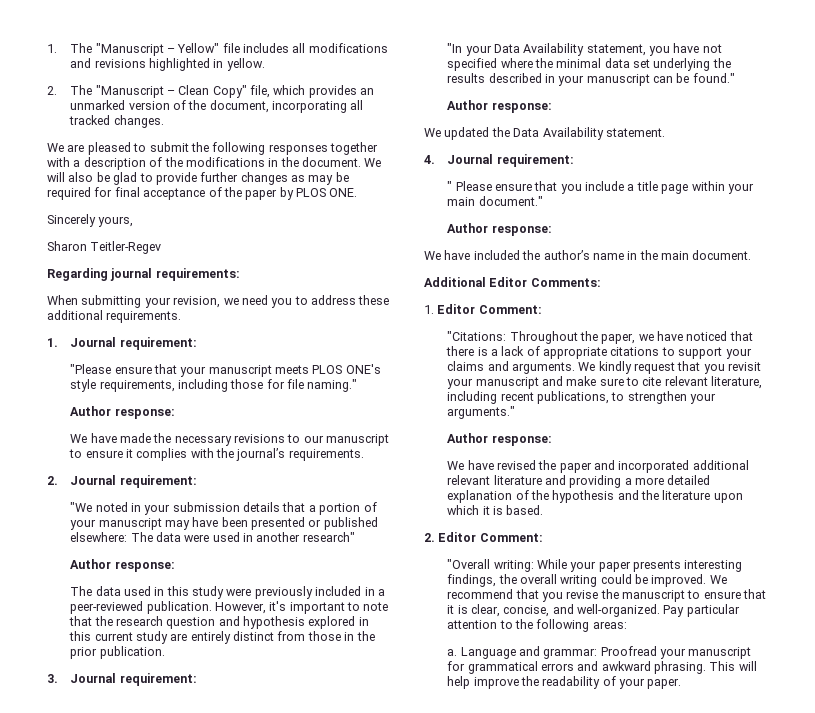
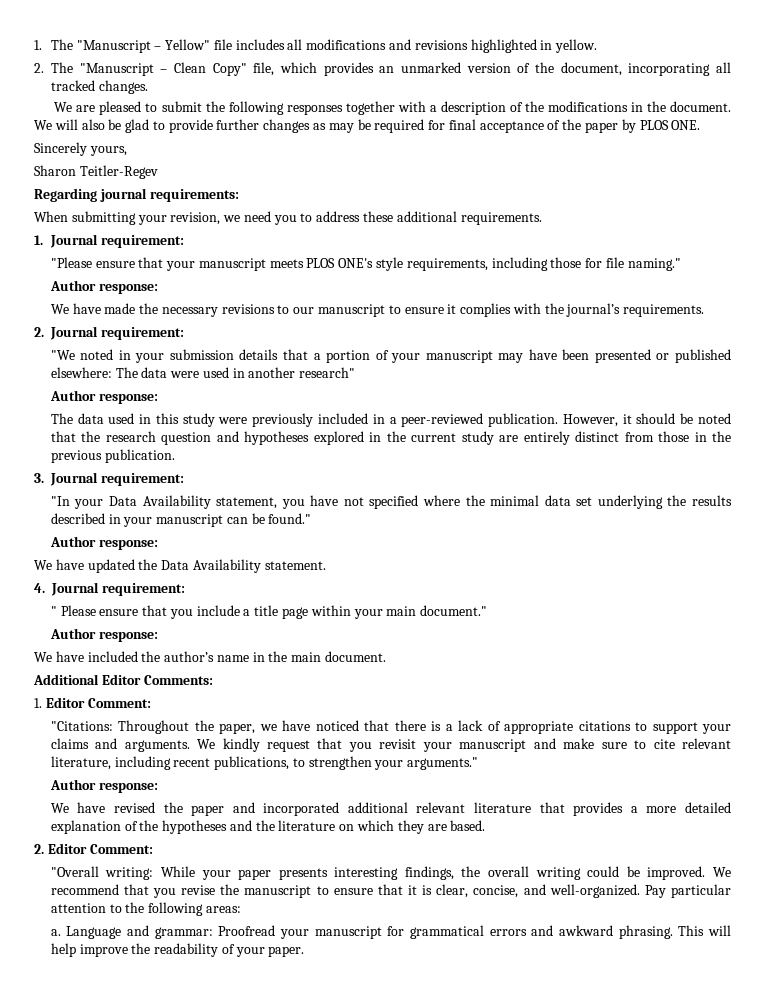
[269,601,389,614] it's important to note -> [622,413,731,424] it should be noted
[243,616,306,629] hypothesis -> [244,431,310,445] hypotheses
[69,631,92,641] this -> [386,431,406,442] the
[70,647,98,659] prior -> [50,450,102,463] previous
(441, 132) none -> [55,559,84,570] have
[544,475,622,488] and providing -> [539,802,624,816] that provides
[552,490,615,503] hypothesis -> [162,820,228,834] hypotheses
[713,493,743,503] [447,505,503,515] upon which it is -> [339,820,447,834] on which they are

